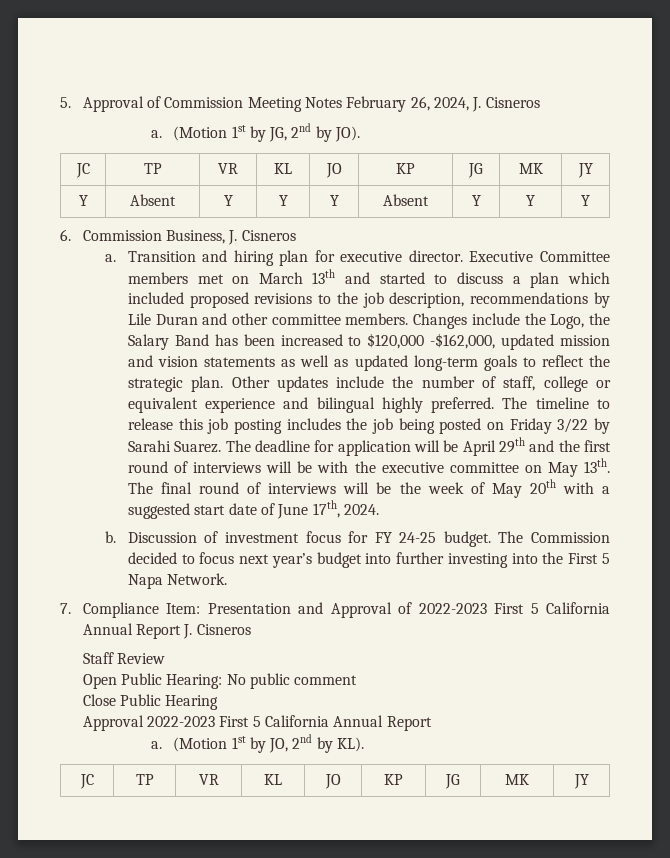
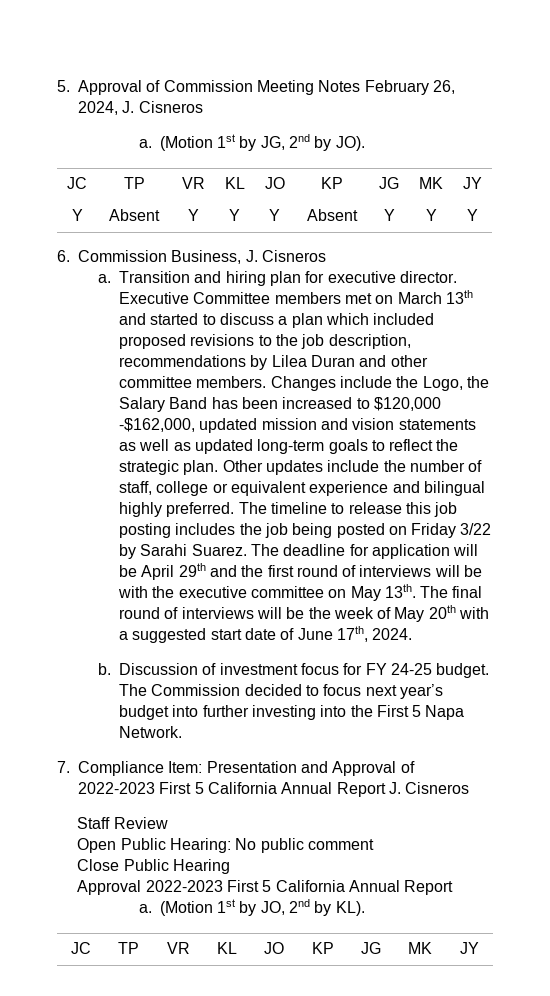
[127,313,151,325] Lile -> [271,355,307,367] Lilea

